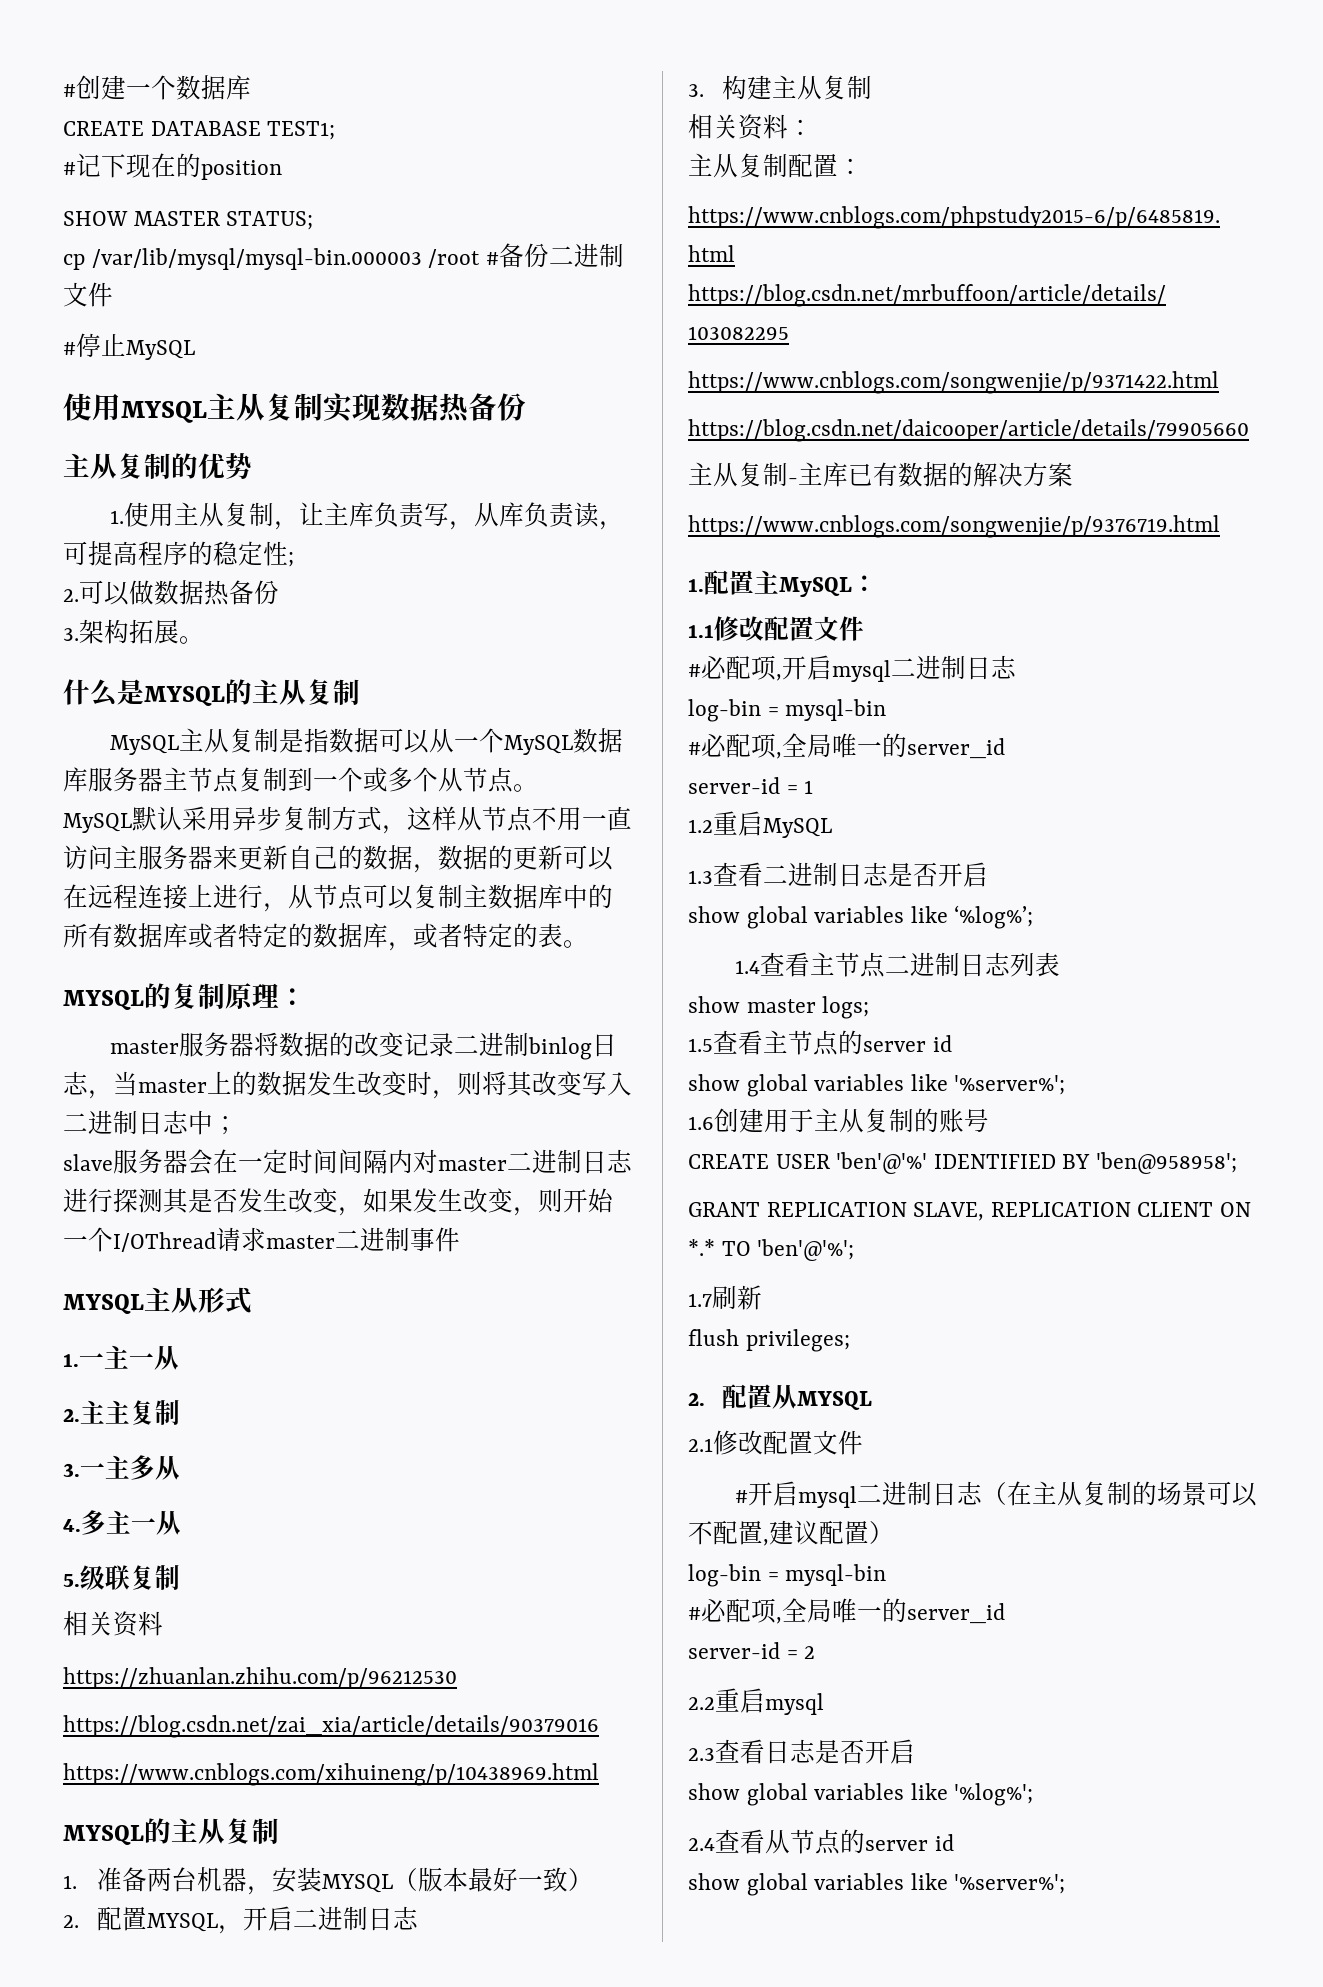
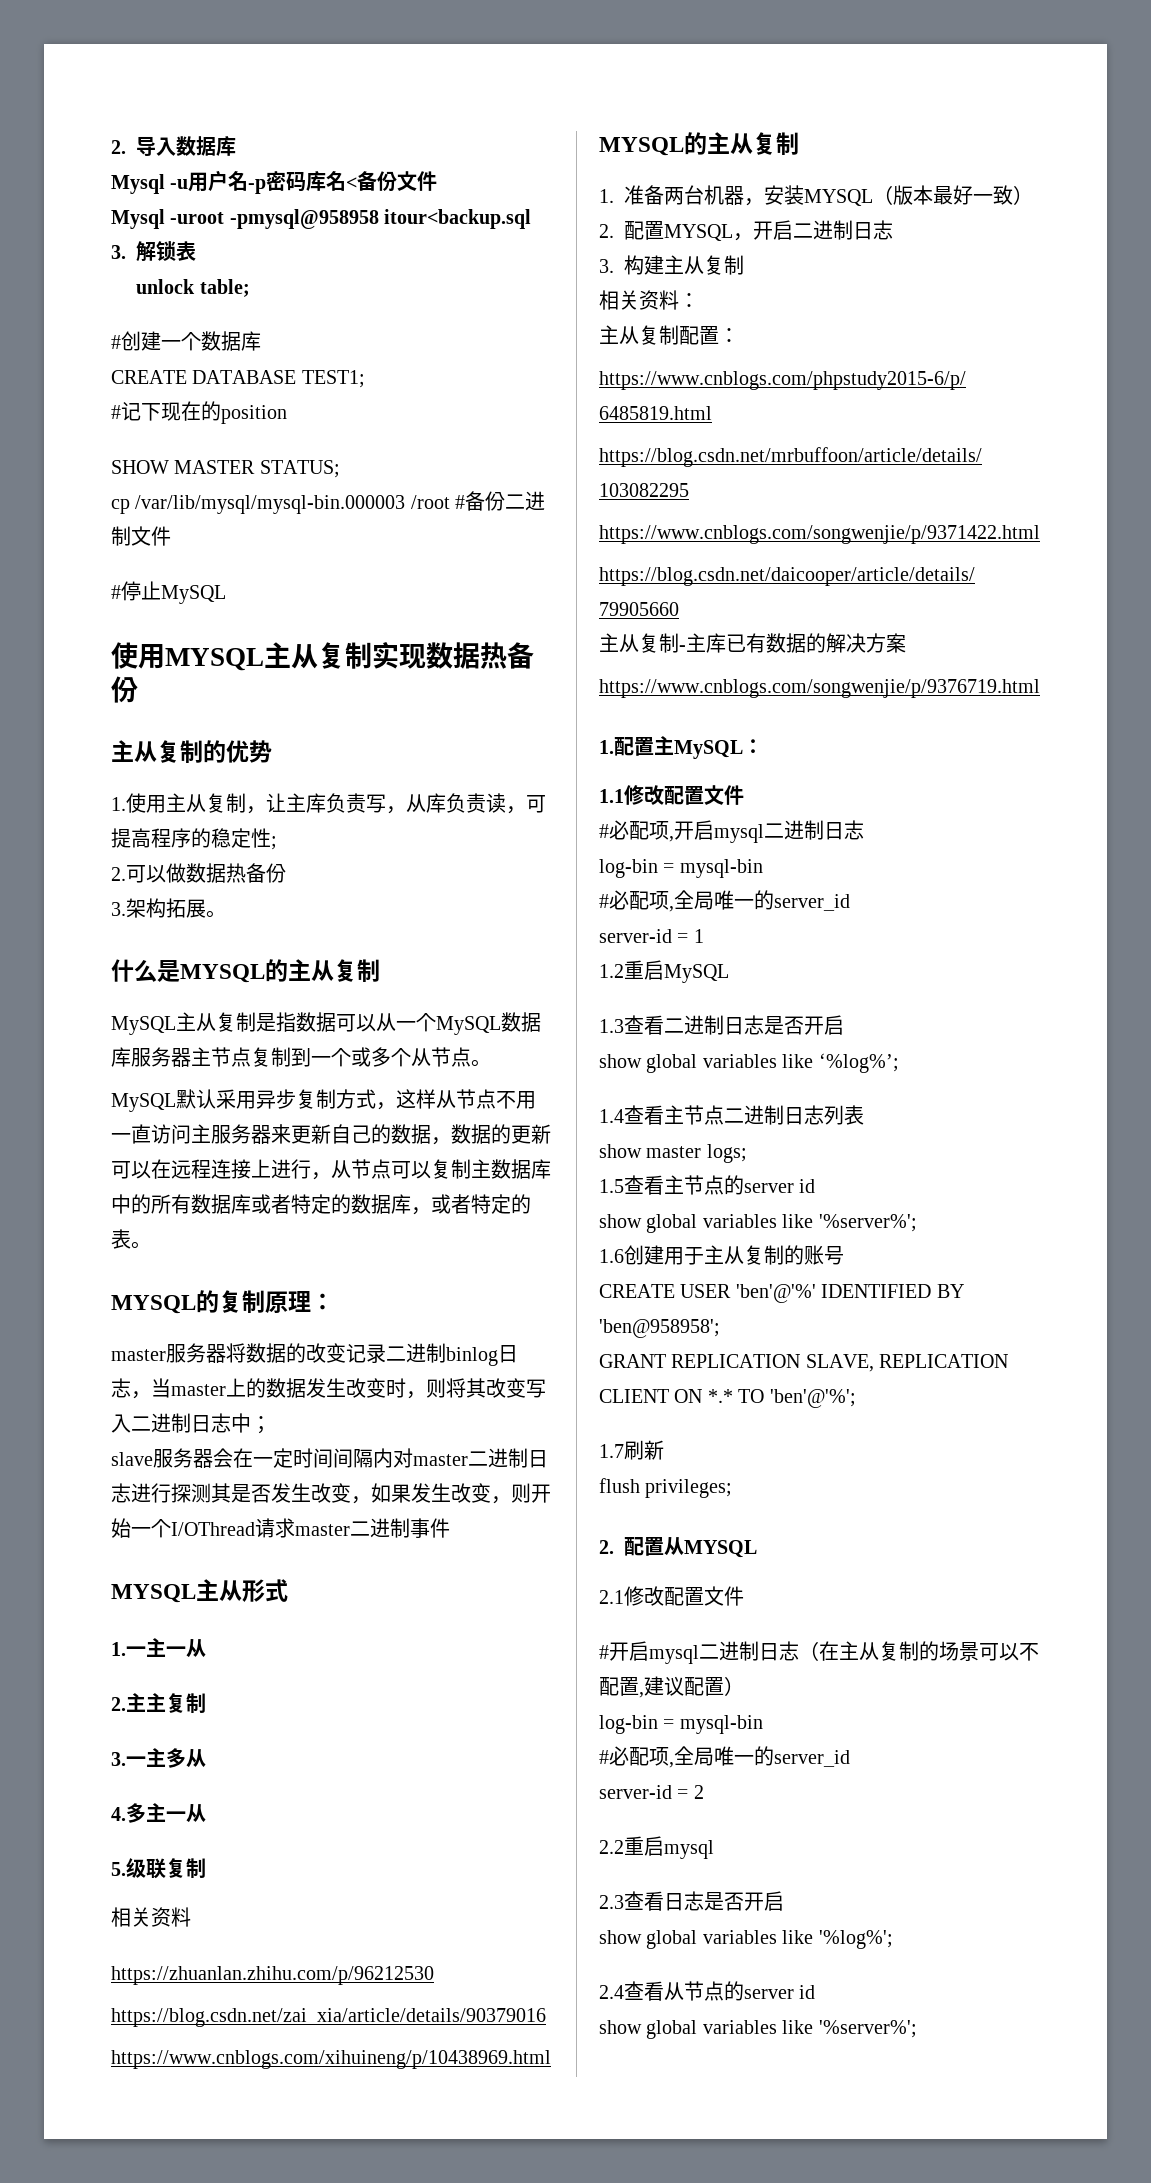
(63, 90) none -> [111,136,237,156] [111,170,438,194] [111,209,532,229] [111,241,197,262] [136,279,250,297] 2.导入数据库 // Mysql -u用户名-p密码库名<备份文件 // Mysql -uroot -pmysql@958958 itour<backup.sql // 3.解锁表 // unlock table; //

